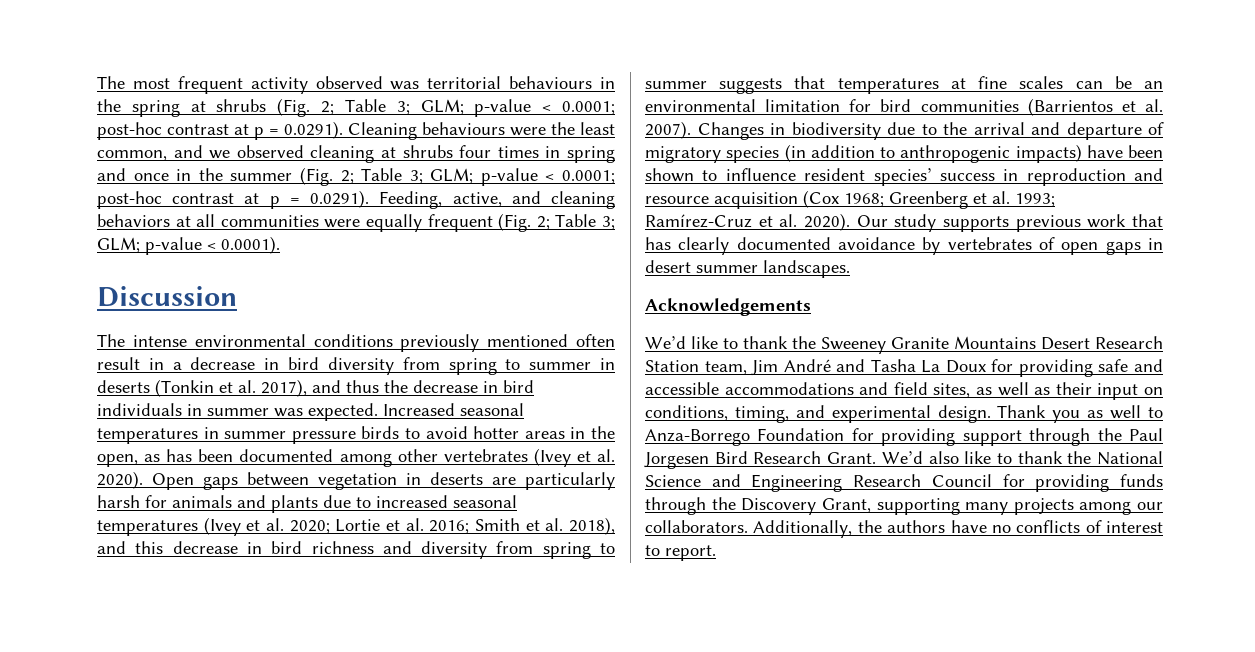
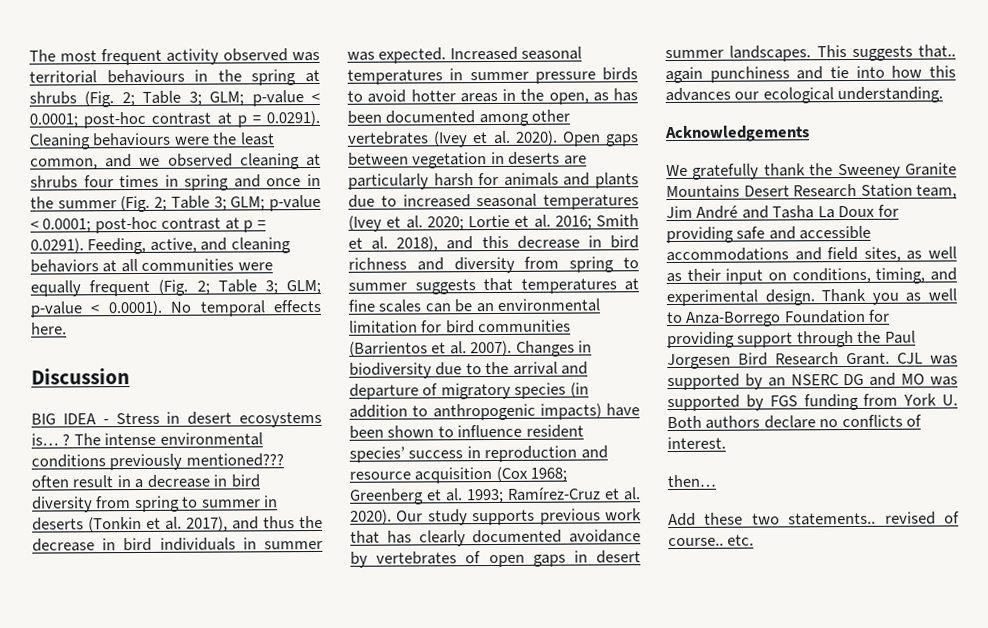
[97,286,237,307] // Discussion // -> [170,299,321,317] [31,322,67,335] [31,368,130,385] [31,411,322,428] [31,433,71,446] No temporal effects here. // Discussion // BIG IDEA - Stress in desert ecosystems is… ?
[487,334,569,347] mentioned -> [185,453,284,467] mentioned???
[645,298,811,316] [645,336,738,349] // Acknowledgements // We’d like to -> [816,44,956,61] [665,65,956,84] [665,86,944,104] [664,125,810,143] [666,163,760,180] This suggests that.. again punchiness and tie into how this advances our ecological understanding. // Acknowledgements // We gratefully
[881,451,1163,465] [645,474,1163,492] [645,497,1163,515] [645,520,1163,538] [645,545,716,561] We’d also like to thank the National Science and Engineering Research Council for providing funds through the Discovery Grant, supporting many projects among our collaborators. Additionally, the authors have no conflicts of interest to report. -> [897,352,958,365] [667,372,958,391] [667,393,958,412] [667,414,923,429] [667,436,726,450] [667,474,716,488] [668,511,960,527] [668,534,755,547] CJL was supported by an NSERC DG and MO was supported by FGS funding from York U. Both authors declare no conflicts of interest. // then… // Add these two statements.. revised of course.. etc.

